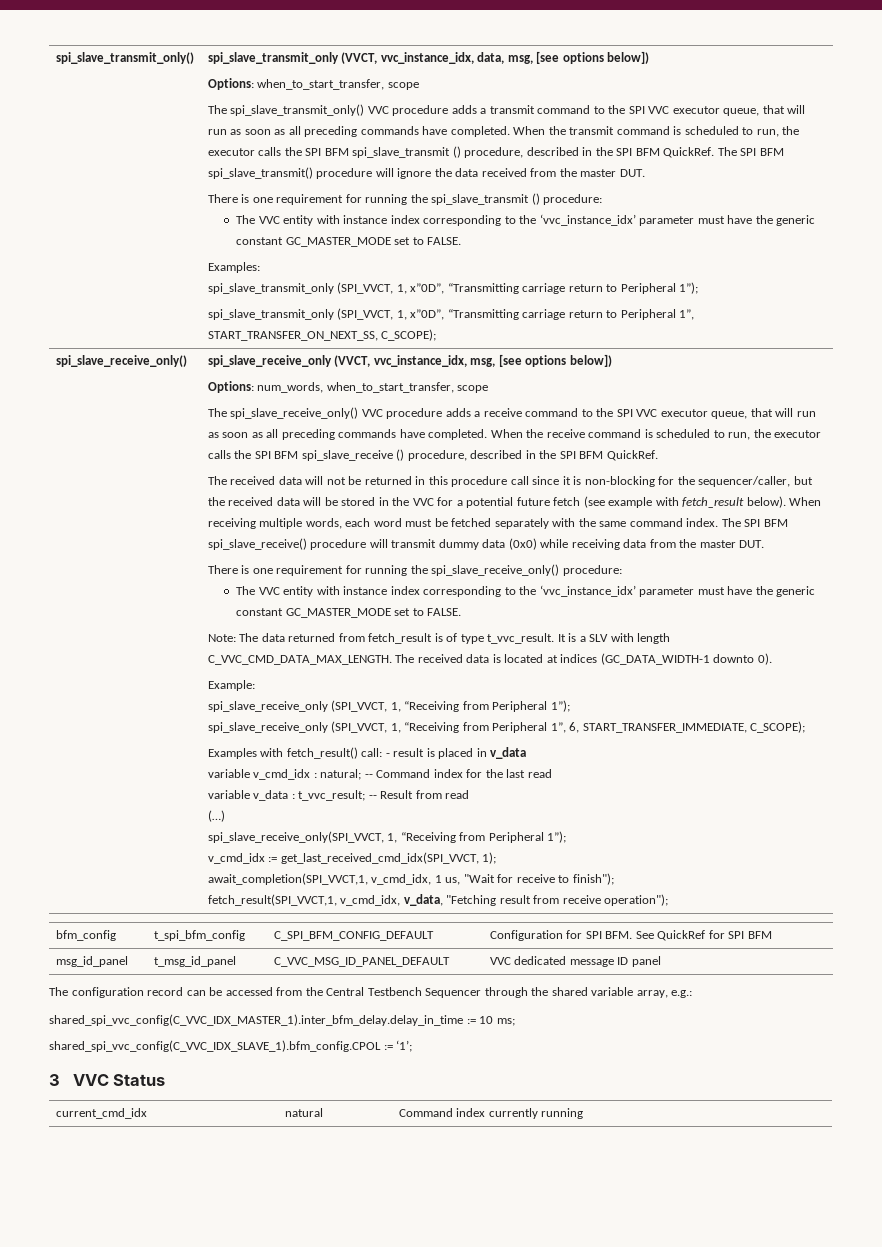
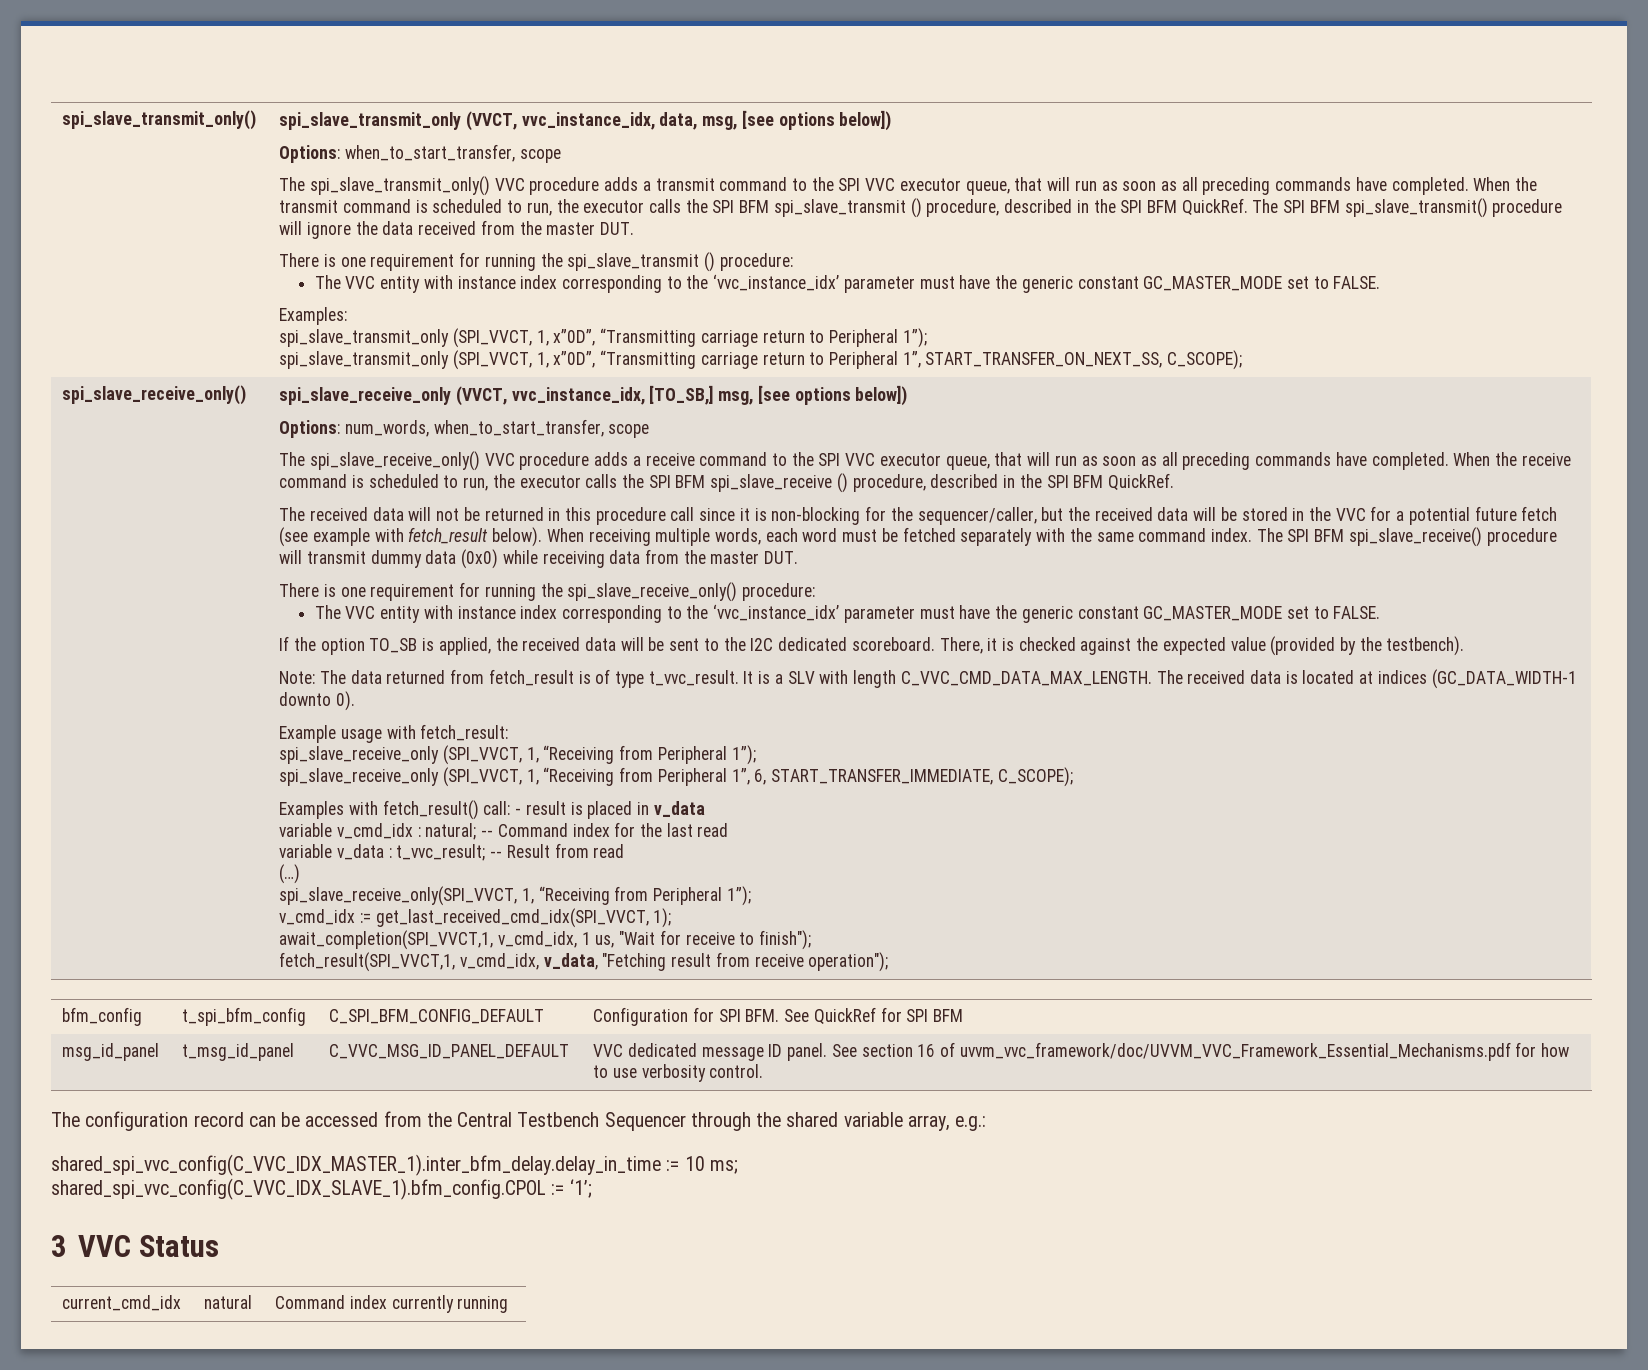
(467, 361) none -> [649,385,714,405] [TO_SB,]
(462, 612) none -> [279,636,1465,656] // If the option TO_SB is applied, the received data will be sent to the I2C dedicated scoreboard. There, it is checked against the expected value (provided by the testbench).
[207,680,255,691] Example: -> [279,724,509,743] Example usage with fetch_result:
[631,956,661,967] panel -> [787,1042,1570,1061] [593,1064,764,1082] panel. See section 16 of uvvm_vvc_framework/doc/UVVM_VVC_Framework_Essential_Mechanisms.pdf for how to use verbosity control.

